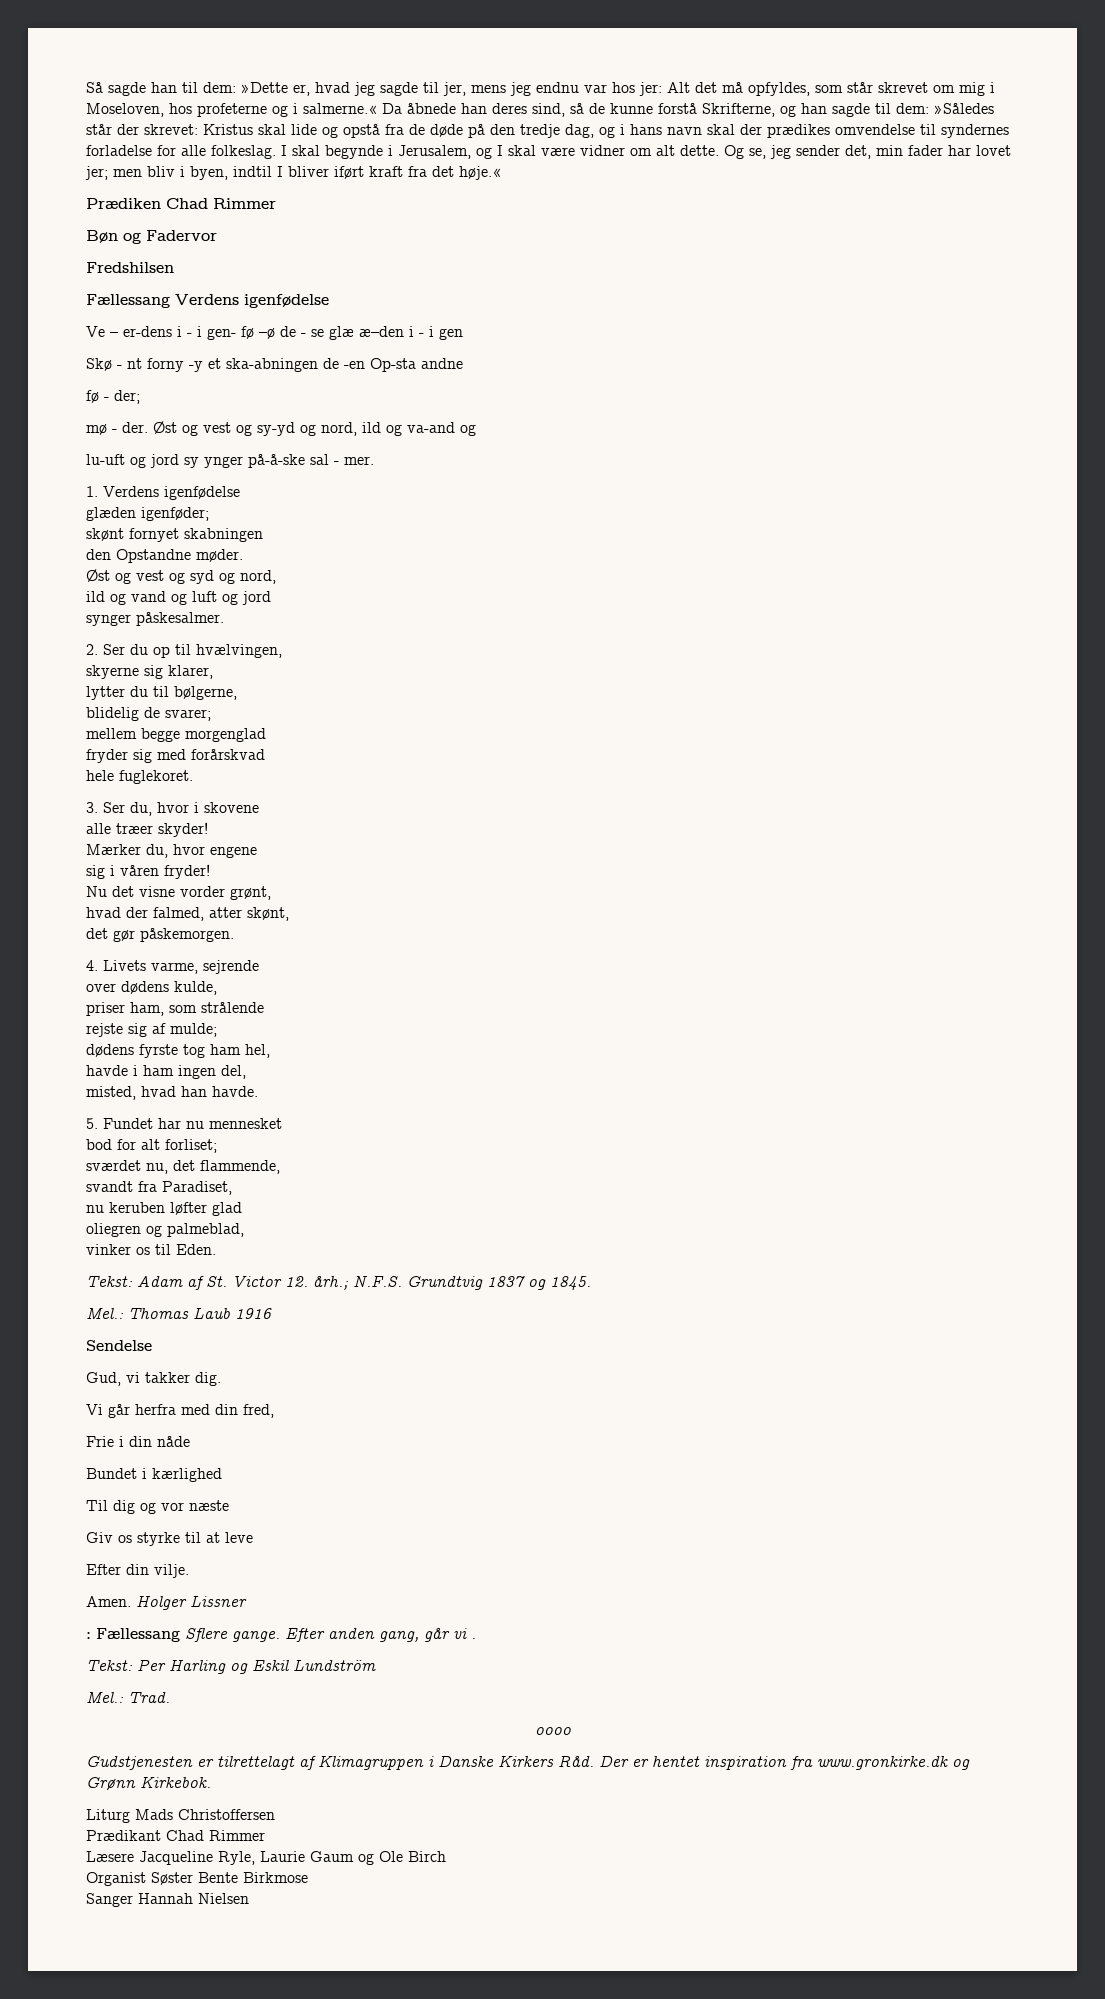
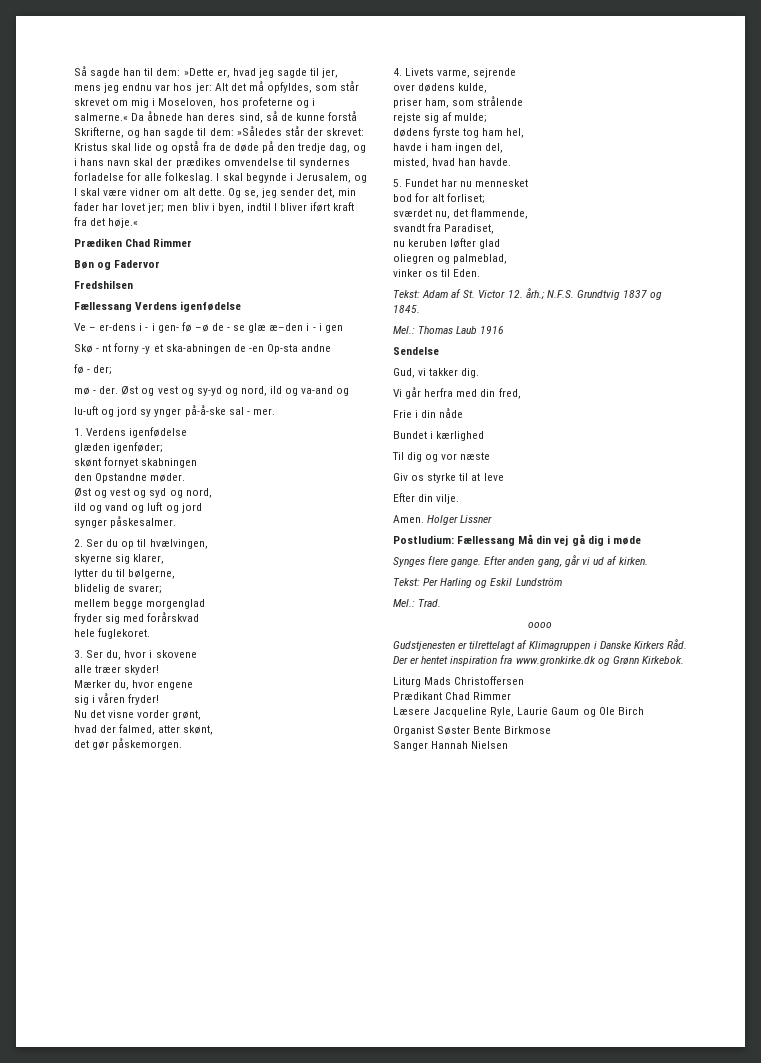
[86,1628,228,1642] : Fællessang Sflere -> [393,534,641,546] [393,556,449,567] Postludium: Fællessang Må din vej gå dig i møde // Synges flere
[471,1638,476,1639] . -> [592,556,649,565] ud af kirken.

